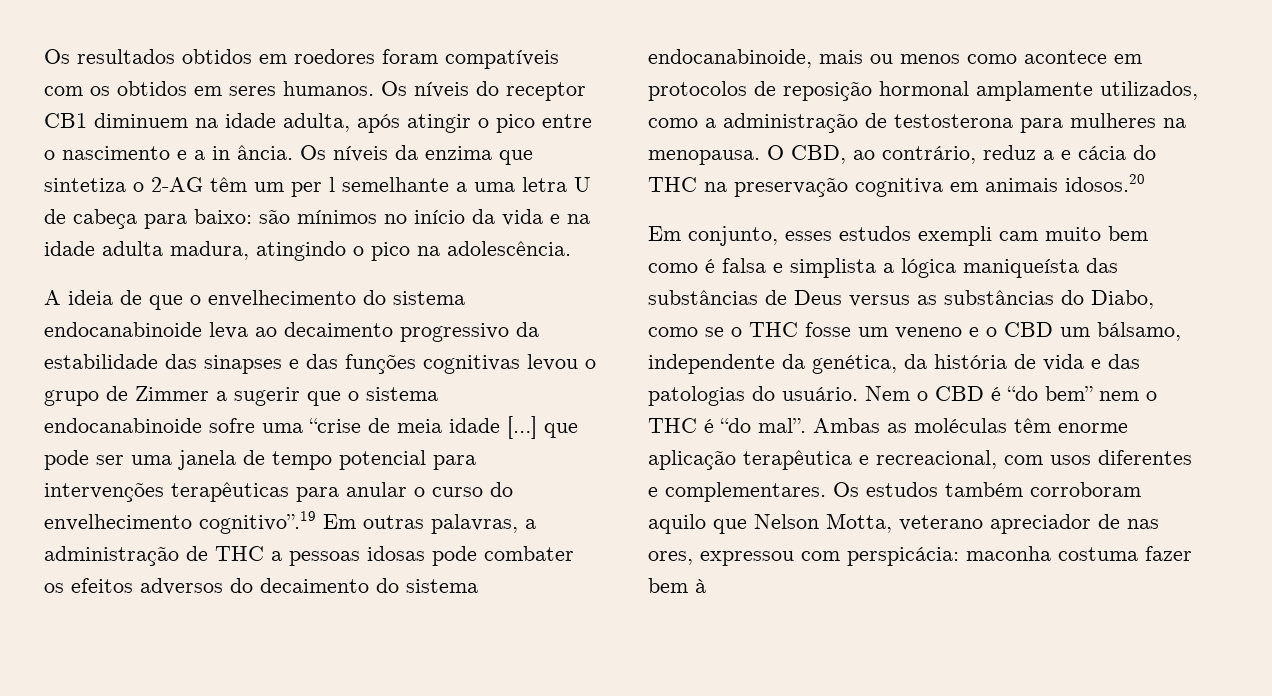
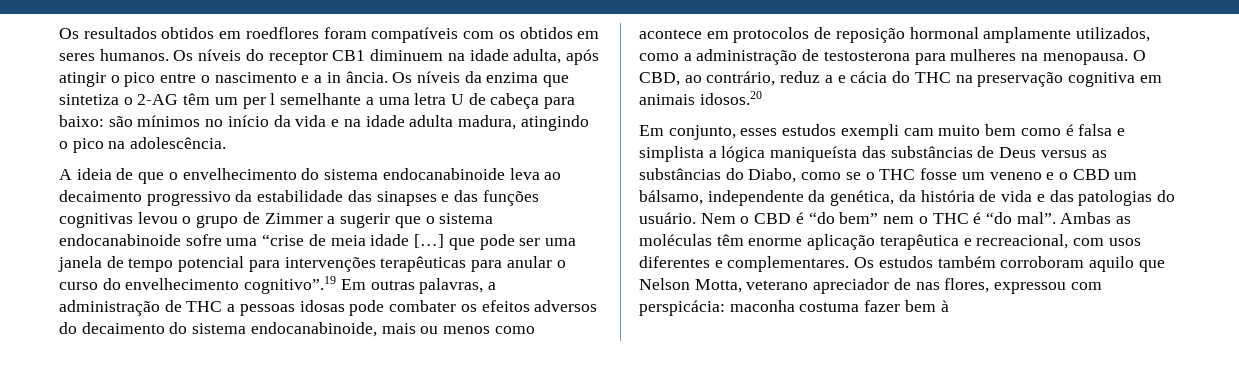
[294,49,375,64] roedores -> [245,27,319,39] roedflores
[648,551,693,565] ores, -> [944,278,990,293] flores,

